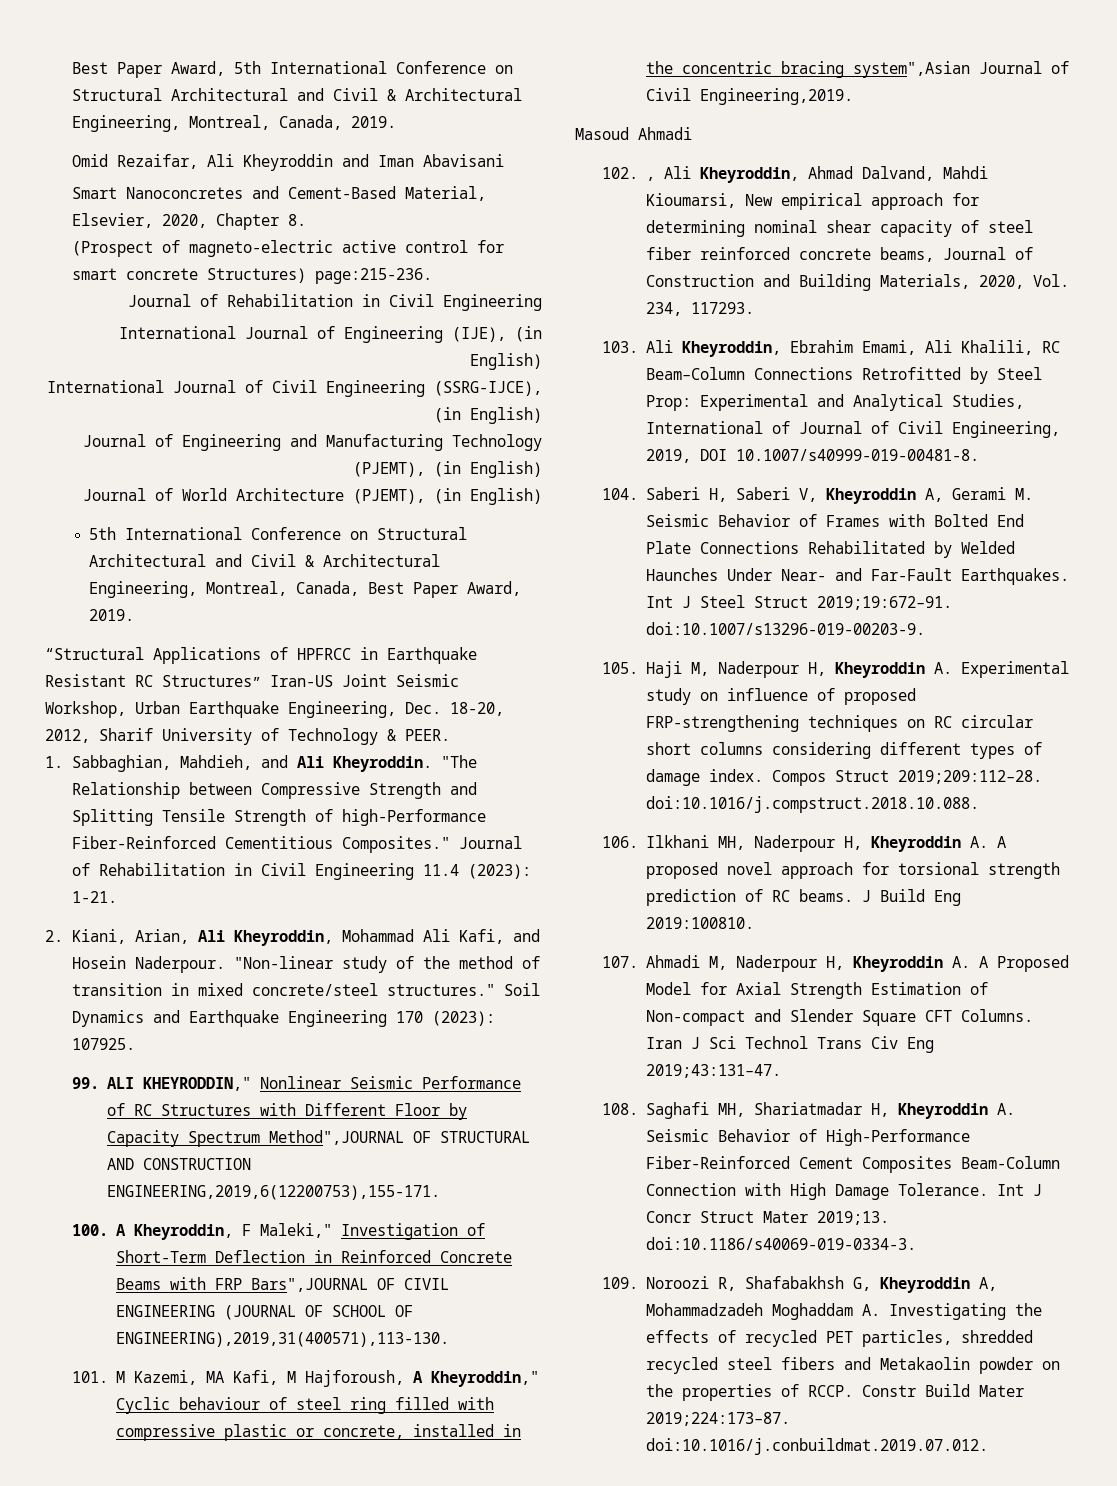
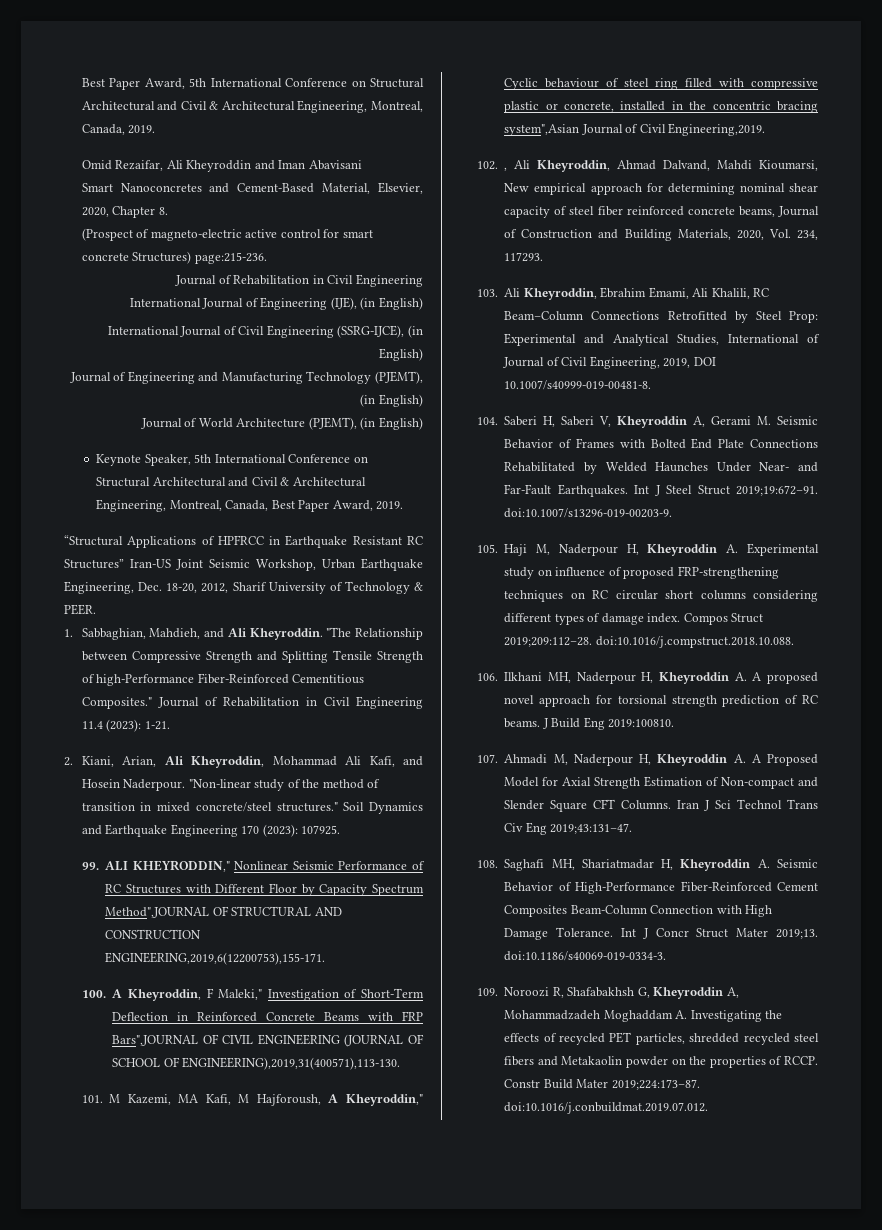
(542, 496) none -> [96,454,191,466] Keynote Speaker,
[575,127,692,140] // Masoud Ahmadi -> (766, 129) none

